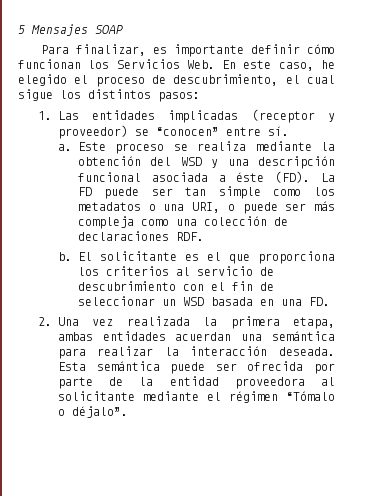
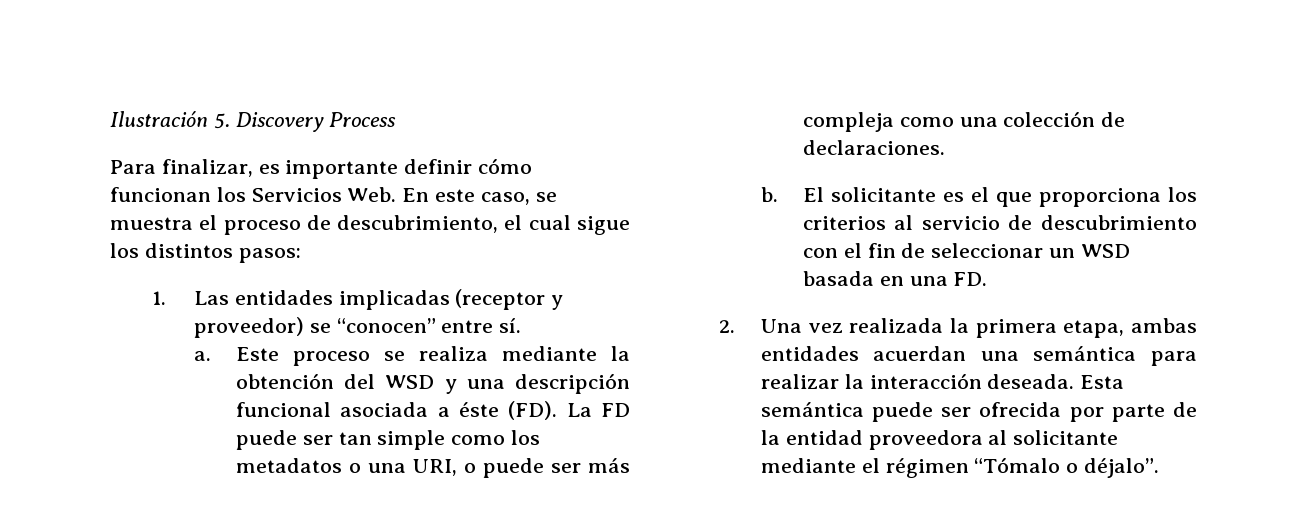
[18,24,123,36] 5 Mensajes SOAP -> [110,111,397,132] Ilustración 5. Discovery Process
[321,60,335,69] [18,74,67,86] he elegido -> [535,192,557,202] [110,217,193,230] se muestra
[77,231,204,241] declaraciones RDF. -> [802,140,945,155] declaraciones.

